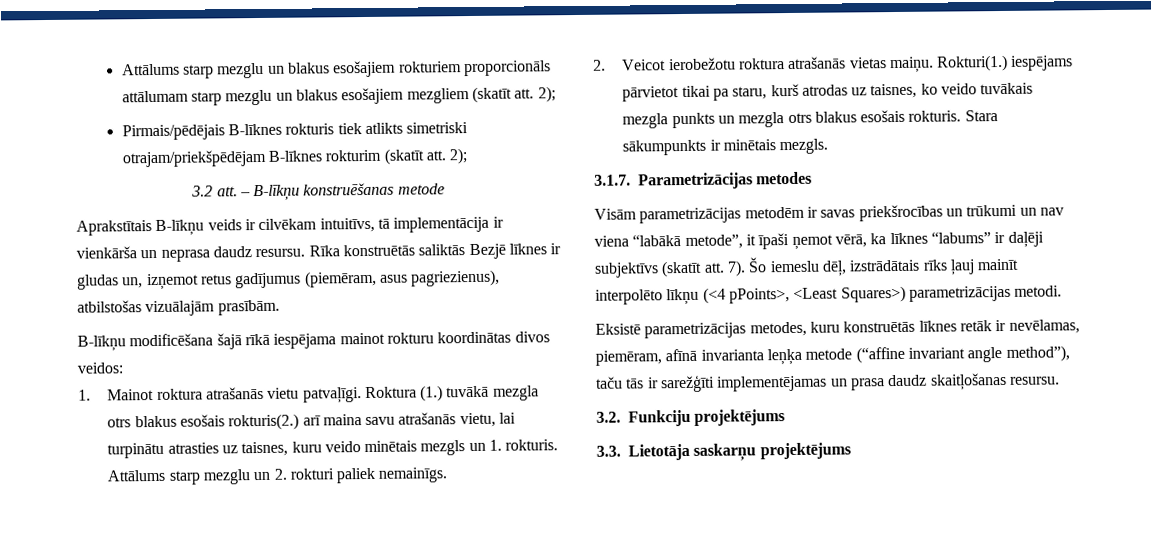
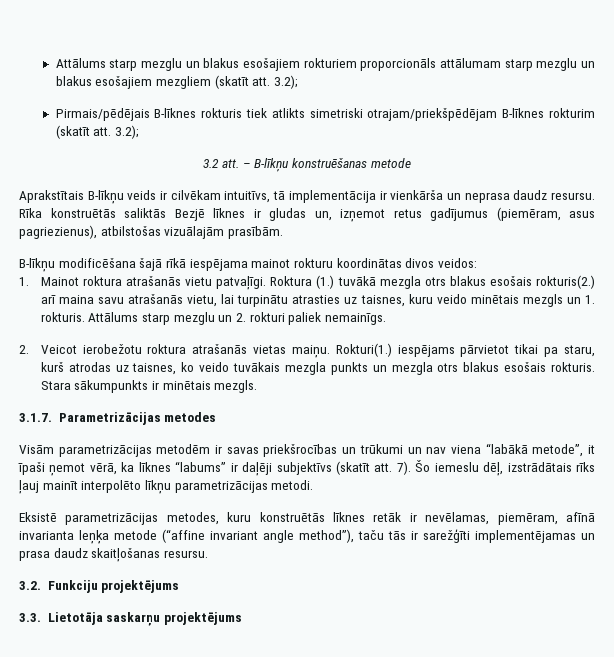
[537,86,556,103] 2); -> [273,75,298,89] 3.2);
[449,148,469,165] 2); -> [114,125,139,139] 3.2);
[702,285,906,304] (<4 pPoints>, <Least Squares>) -> (171, 487) none

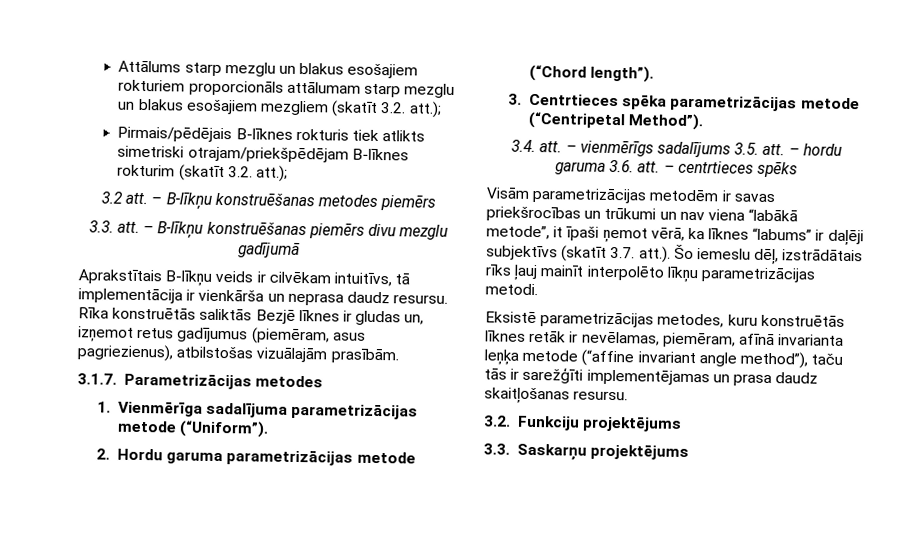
[252,75,298,89] att. 3.2); -> [380,101,442,118] 3.2. att.);
[93,125,139,139] att. 3.2); -> [227,165,288,182] 3.2. att.);
[370,158,411,168] metode -> [317,194,437,211] [88,220,449,240] [237,242,300,259] metodes piemērs // 3.3. att. – B-līkņu konstruēšanas piemērs divu mezglu gadījumā
[19,258,477,272] [19,275,596,290] [40,294,596,307] [40,312,386,325] [19,343,595,358] [40,362,596,375] [40,380,258,393] [19,412,217,425] B-līkņu modificēšana šajā rīkā iespējama mainot rokturu koordinātas divos veidos: // 1. Mainot roktura atrašanās vietu patvaļīgi. Roktura (1.) tuvākā mezgla otrs blakus esošais rokturis(2.) arī maina savu atrašanās vietu, lai turpinātu atrasties uz taisnes, kuru veido minētais mezgls un 1. rokturis. Attālums starp mezglu un 2. rokturi paliek nemainīgs. // 2. Veicot ierobežotu roktura atrašanās vietas maiņu. Rokturi(1.) iespējams pārvietot tikai pa staru, kurš atrodas uz taisnes, ko veido tuvākais mezgla punkts un mezgla otrs blakus esošais rokturis. Stara sākumpunkts ir minētais mezgls. // 3.1.7. Parametrizācijas metodes -> [77,373,323,390] [97,401,419,420] [117,420,270,438] [96,448,416,466] [529,64,655,83] [508,93,860,112] [528,111,704,131] [511,139,842,158] [555,159,798,178] 3.1.7. Parametrizācijas metodes // 1. Vienmērīga sadalījuma parametrizācijas metode (“Uniform”). // 2. Hordu garuma parametrizācijas metode (“Chord length”). // 3. Centrtieces spēka parametrizācijas metode (“Centripetal Method”). // 3.4. att. – vienmērīgs sadalījums 3.5. att. – hordu garuma 3.6. att. – centrtieces spēks
[374,461,411,475] att. 7). -> [610,246,671,263] 3.7. att.).
[47,612,161,626] Lietotāja saskarņu -> [516,443,587,461] Saskarņu

